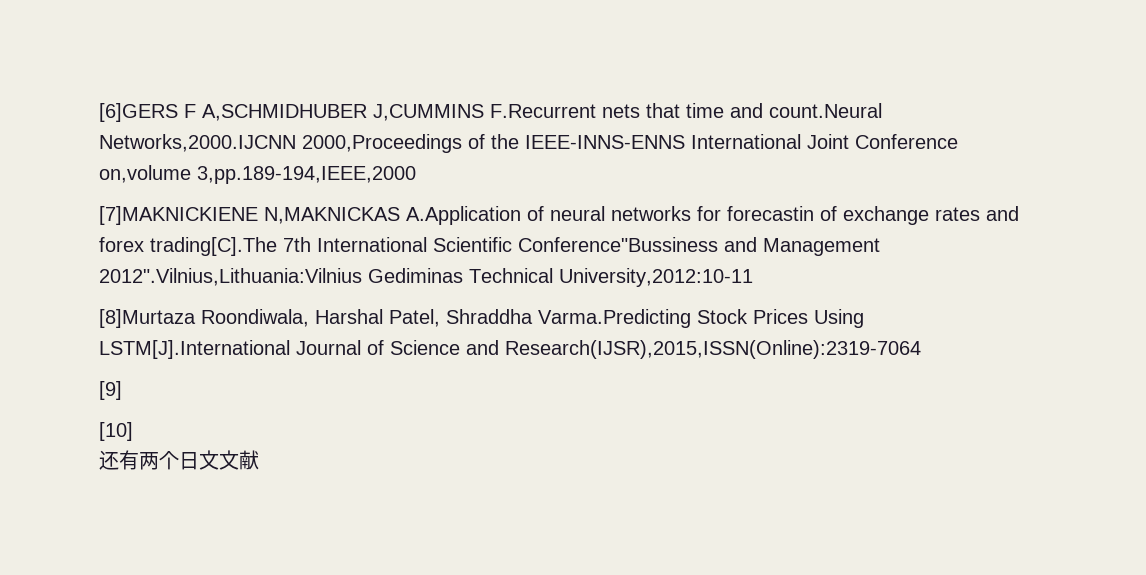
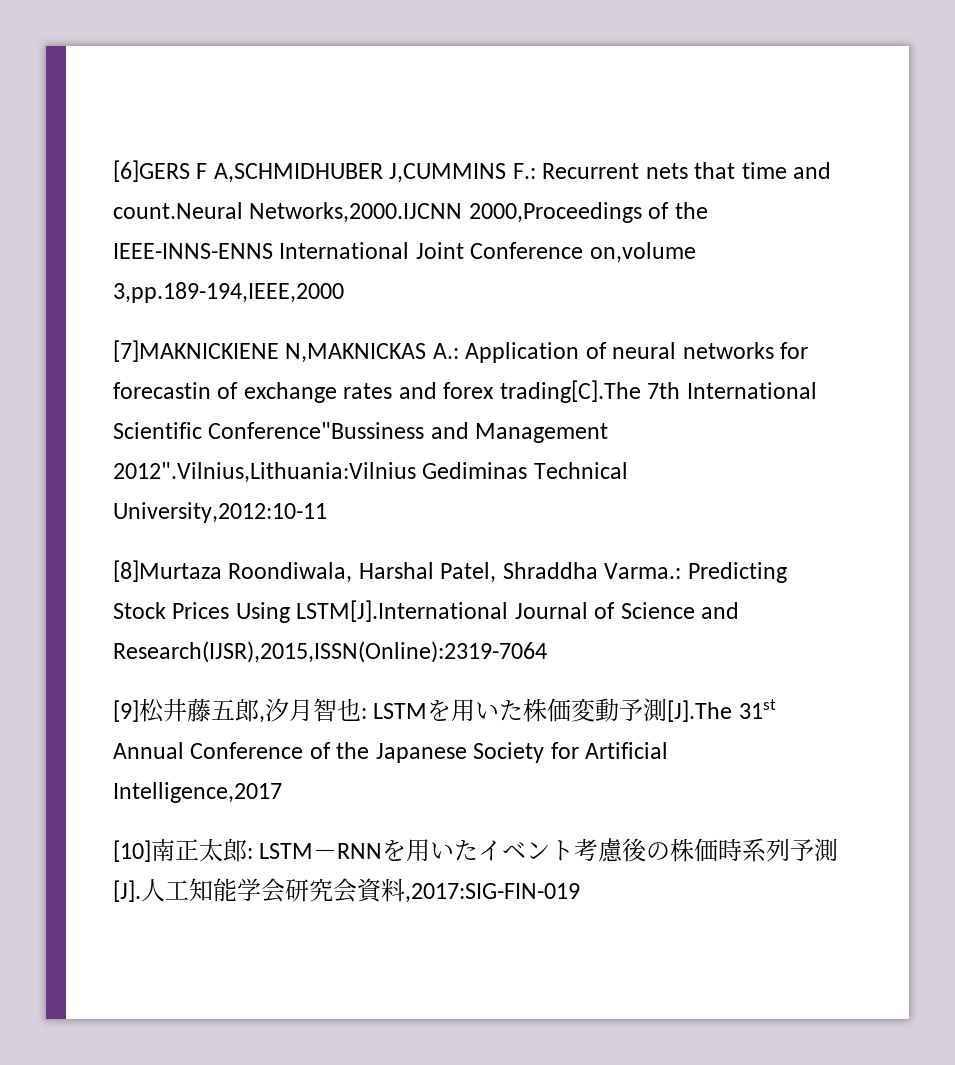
[490,104,596,118] F.Recurrent -> [512,163,640,179] F.: Recurrent
[406,206,521,225] A.Application -> [432,342,580,363] A.: Application
[538,309,691,328] Varma.Predicting -> [604,562,787,583] Varma.: Predicting
[99,422,133,441] [99,450,259,470] // [10] // 还有两个日文文献 -> [139,698,776,723] [113,742,669,763] [113,782,282,803] [113,838,839,862] [113,878,580,903] 松井藤五郎,汐月智也: LSTMを用いた株価変動予測[J].The 31st Annual Conference of the Japanese Society for Artificial Intelligence,2017 // [10]南正太郎: LSTM－RNNを用いたイベント考慮後の株価時系列予測[J].人工知能学会研究会資料,2017:SIG-FIN-019

